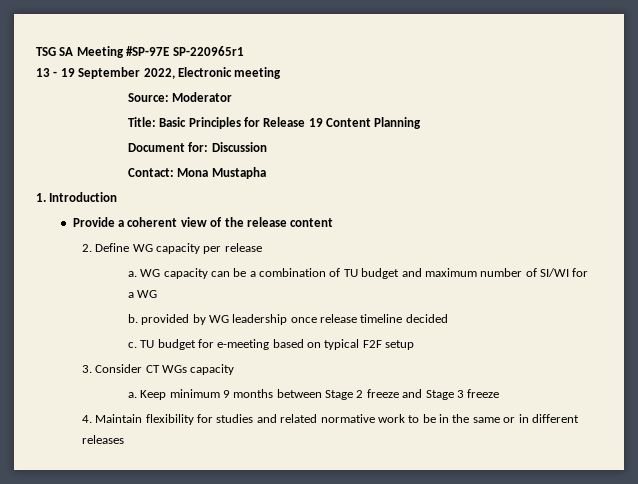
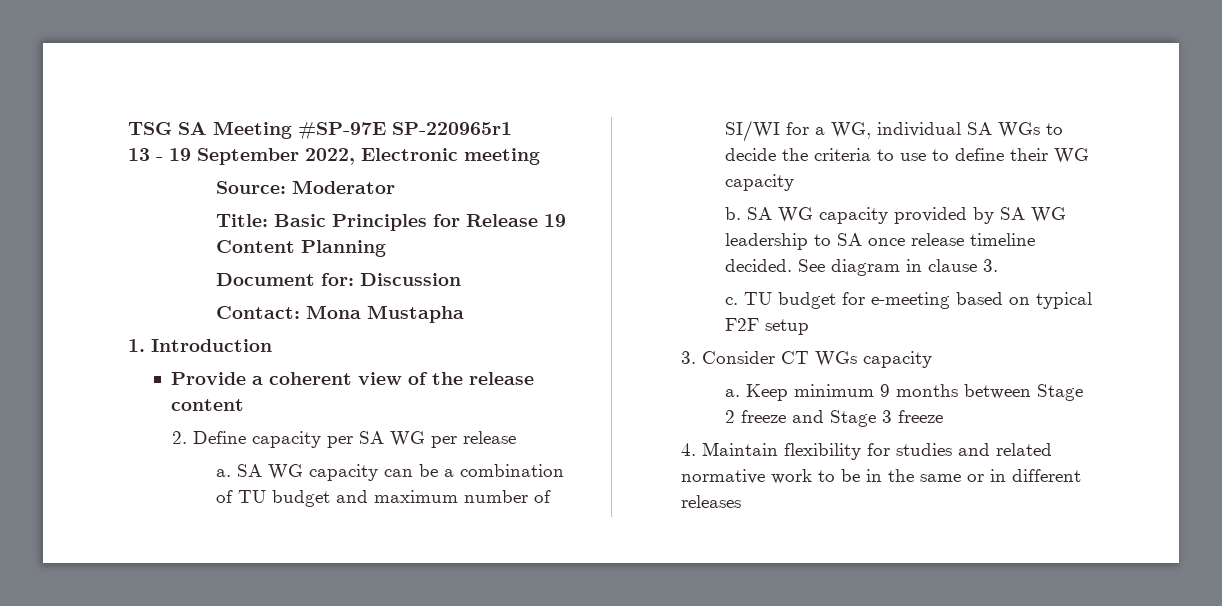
[132,243,201,254] WG capacity -> [252,431,426,448] capacity per SA WG
(137, 274) none -> [237,464,263,477] SA
[137,290,158,298] WG -> [831,122,1064,139] [725,148,1090,164] [725,174,795,191] WG, individual SA WGs to decide the criteria to use to define their WG capacity
(138, 318) none -> [747,207,889,224] SA WG capacity
(206, 319) none -> [1000,207,1026,220] SA
(288, 319) none -> [814,233,863,246] to SA
[405,314,448,323] decided -> [725,259,999,276] decided. See diagram in clause 3.

